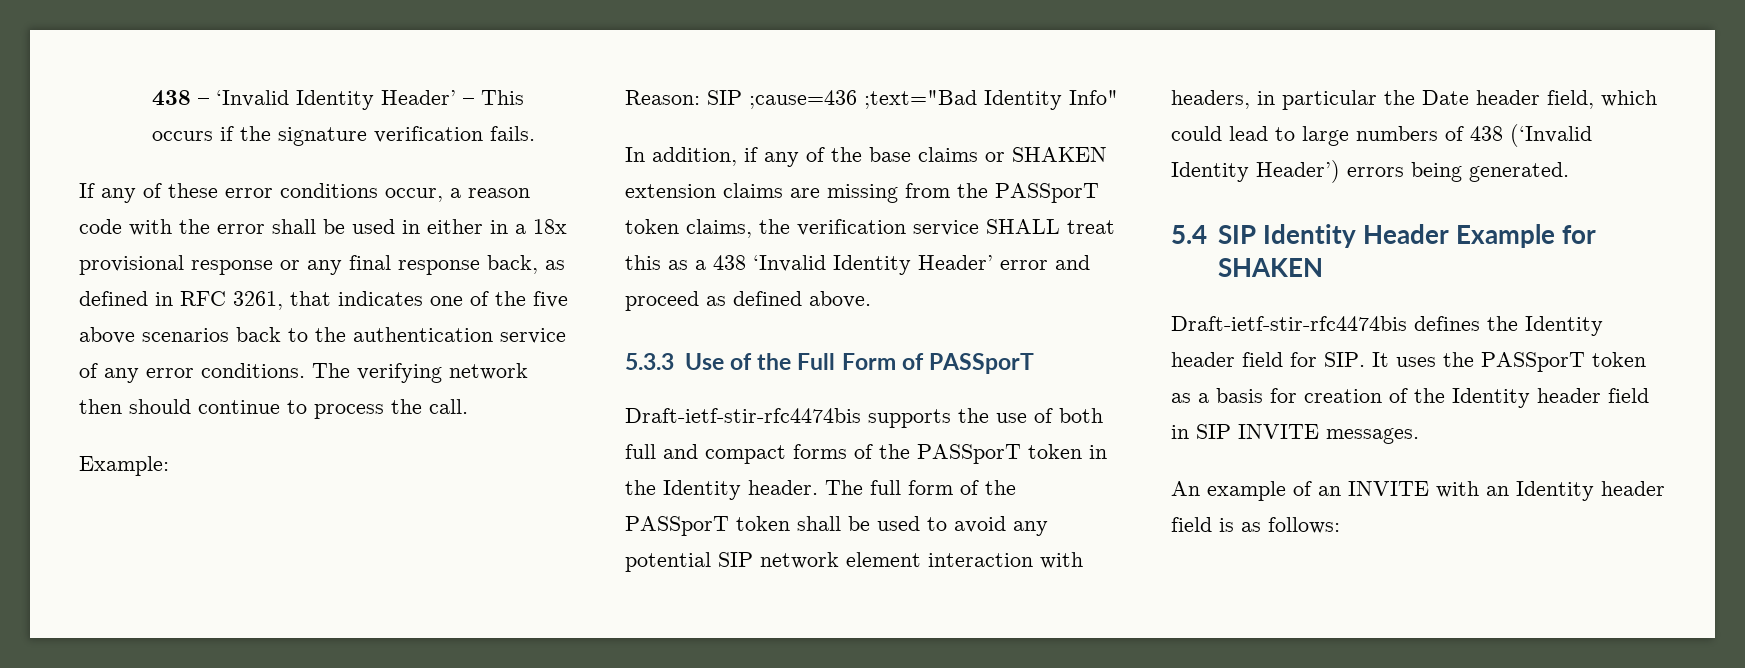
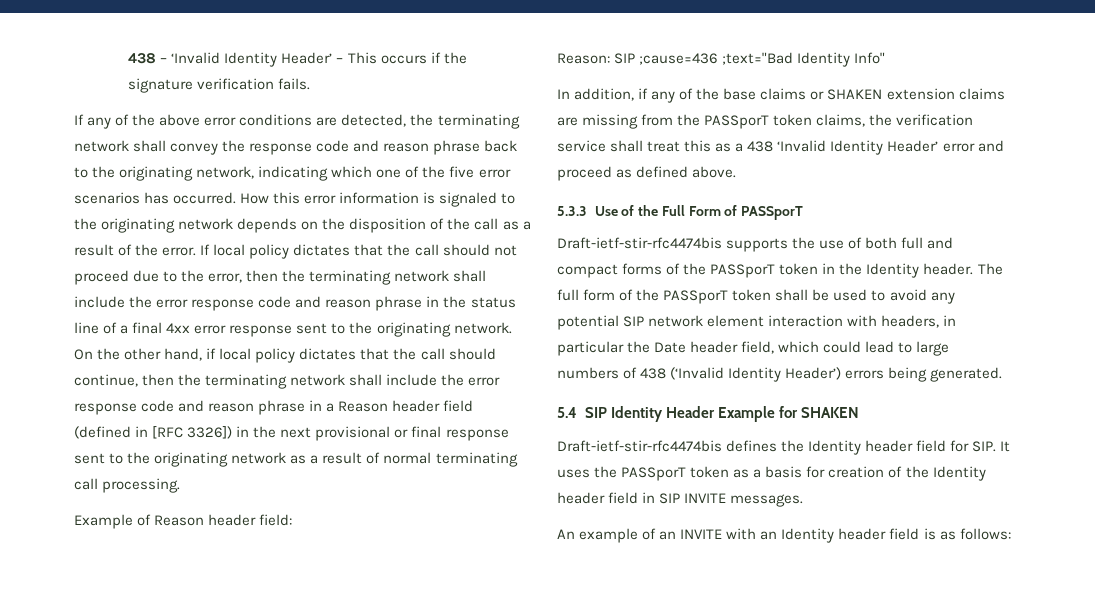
[168,183,530,202] [79,219,567,236] [79,255,565,275] [79,291,568,310] [79,327,566,344] [79,363,528,383] [79,399,468,419] [79,456,169,476] these error conditions occur, a reason code with the error shall be used in either in a 18x provisional response or any final response back, as defined in RFC 3261, that indicates one of the five above scenarios back to the authentication service of any error conditions. The verifying network then should continue to process the call. // Example: -> [132,114,520,129] [74,140,518,155] [74,166,511,181] [74,192,516,207] [74,218,531,233] [74,244,517,259] [74,270,487,285] [74,296,516,311] [74,322,512,337] [74,348,496,363] [74,374,501,389] [74,400,474,415] [74,426,509,441] [74,452,518,467] [74,478,181,493] [74,514,293,529] the above error conditions are detected, the terminating network shall convey the response code and reason phrase back to the originating network, indicating which one of the five error scenarios has occurred. How this error information is signaled to the originating network depends on the disposition of the call as a result of the error. If local policy dictates that the call should not proceed due to the error, then the terminating network shall include the error response code and reason phrase in the status line of a final 4xx error response sent to the originating network. On the other hand, if local policy dictates that the call should continue, then the terminating network shall include the error response code and reason phrase in a Reason header field (defined in [RFC 3326]) in the next provisional or final response sent to the originating network as a result of normal terminating call processing. // Example of Reason header field:
[986,219,1060,234] SHALL -> [610,140,644,152] shall

